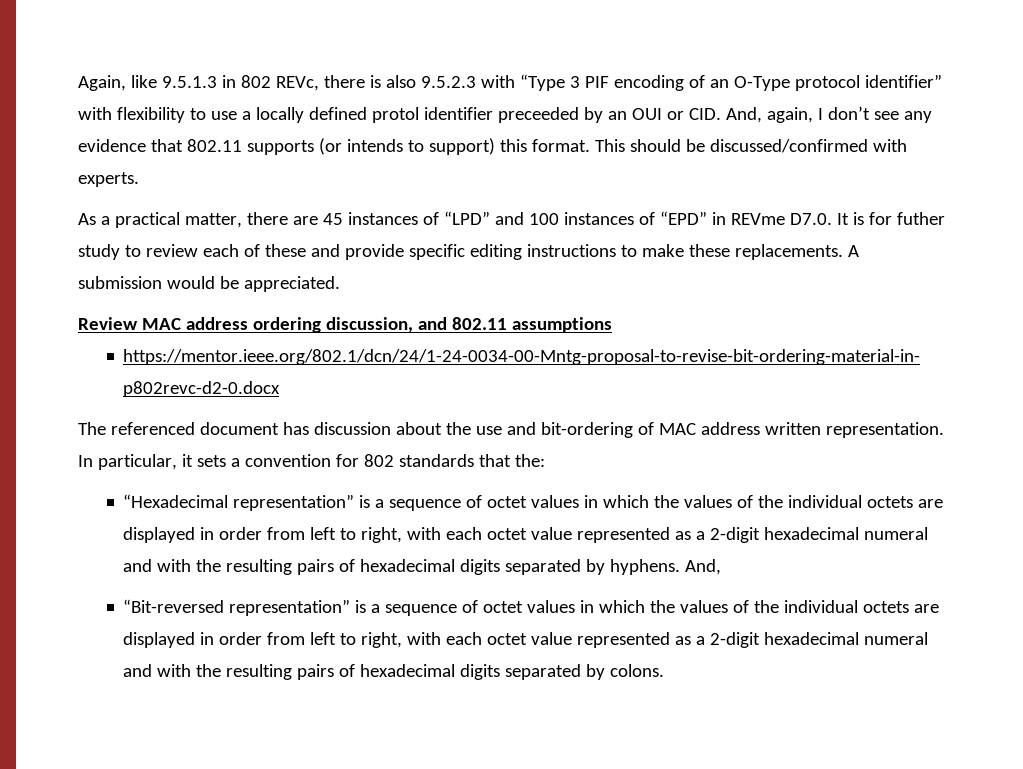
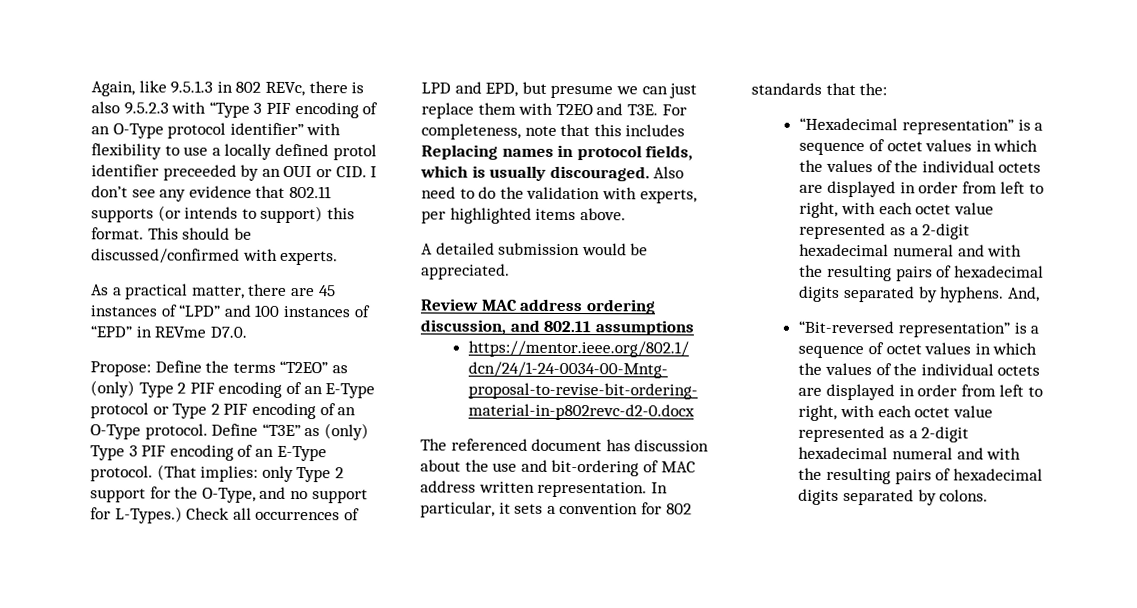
[725,107,813,123] And, again, -> (367, 172) none
[836,212,945,225] [78,244,859,260] It is for futher study to review each of these and provide specific editing instructions to make these replacements. A -> [90,360,348,377] [90,380,376,399] [90,402,357,420] [90,423,369,441] [90,444,327,462] [90,464,344,483] [90,486,368,504] [90,506,360,524] [421,81,698,99] [421,102,687,119] [421,123,686,140] [421,144,694,161] [420,165,685,182] [421,186,697,204] [421,207,626,224] [421,242,495,255] // Propose: Define the terms “T2EO” as (only) Type 2 PIF encoding of an E-Type protocol or Type 2 PIF encoding of an O-Type protocol. Define “T3E” as (only) Type 3 PIF encoding of an E-Type protocol. (That implies: only Type 2 support for the O-Type, and no support for L-Types.) Check all occurrences of LPD and EPD, but presume we can just replace them with T2EO and T3E. For completeness, note that this includes Replacing names in protocol fields, which is usually discouraged. Also need to do the validation with experts, per highlighted items above. // A detailed

